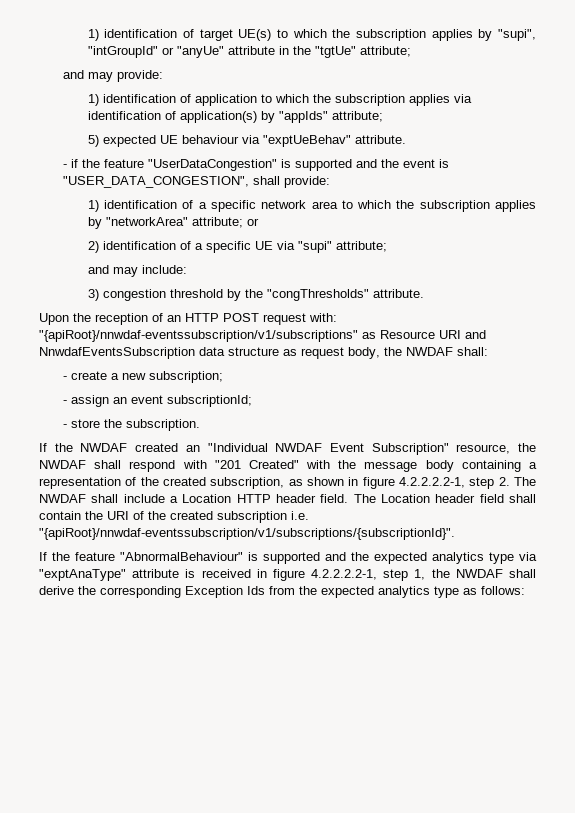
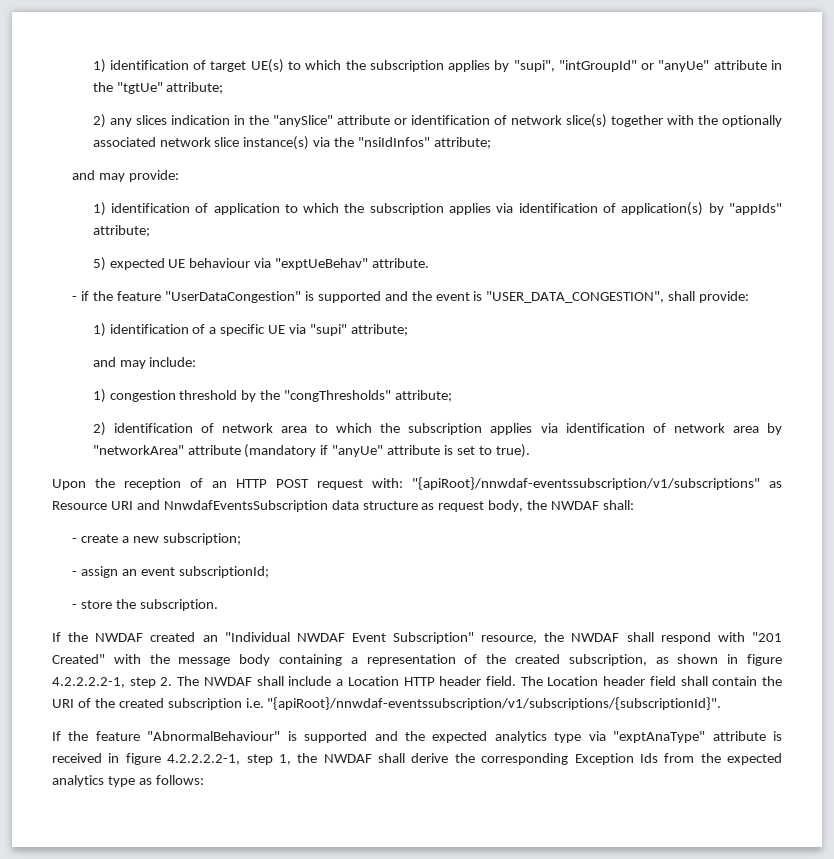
(411, 51) none -> [92,114,782,128] [92,136,492,150] // 2) any slices indication in the "anySlice" attribute or identification of network slice(s) together with the optionally associated network slice instance(s) via the "nsiIdInfos" attribute;
[261,200,536,212] [87,217,259,229] [87,241,251,253] network area to which the subscription applies by "networkArea" attribute; or // 2) identification of a specific -> (266, 330) none
[87,289,99,301] 3) -> [92,389,106,403] 1)
[372,289,424,298] attribute. -> [395,390,453,402] [92,422,783,436] [92,444,530,458] attribute; // 2) identification of network area to which the subscription applies via identification of network area by "networkArea" attribute (mandatory if "anyUe" attribute is set to true).

